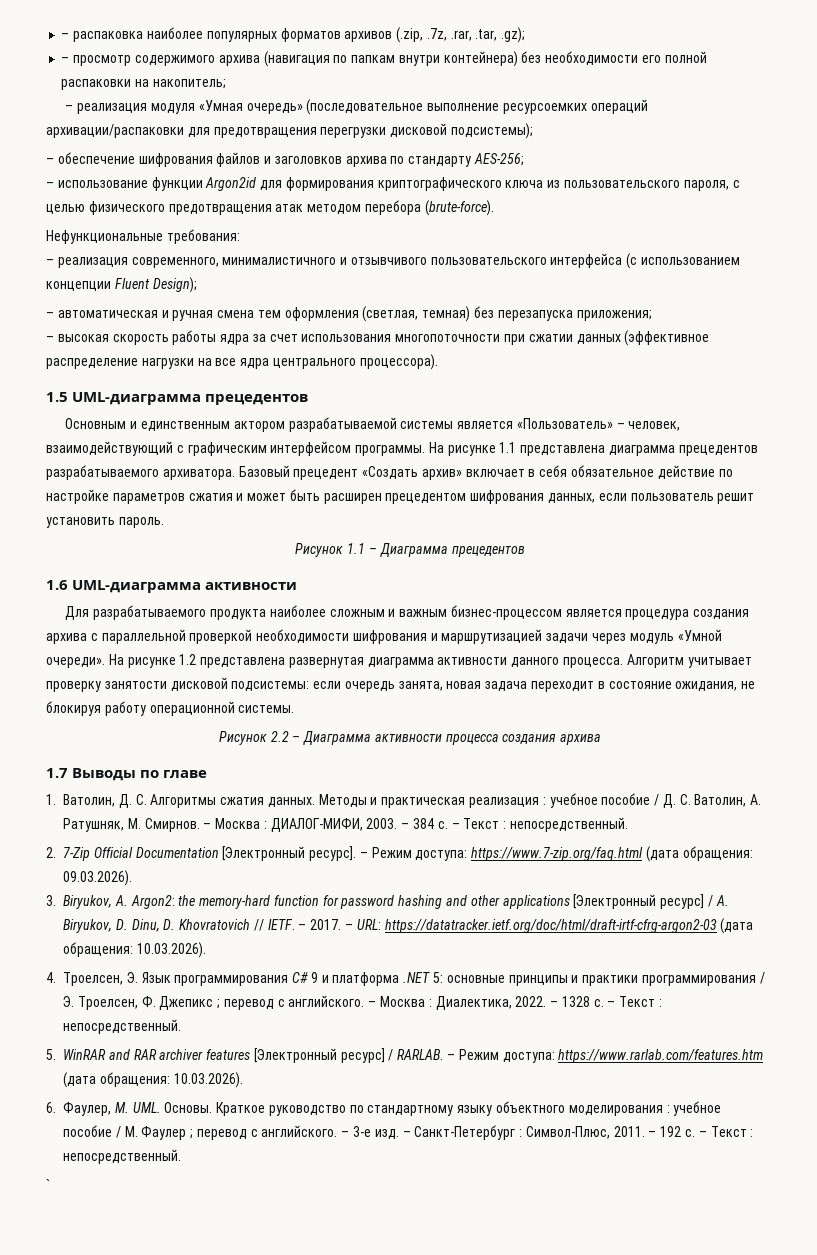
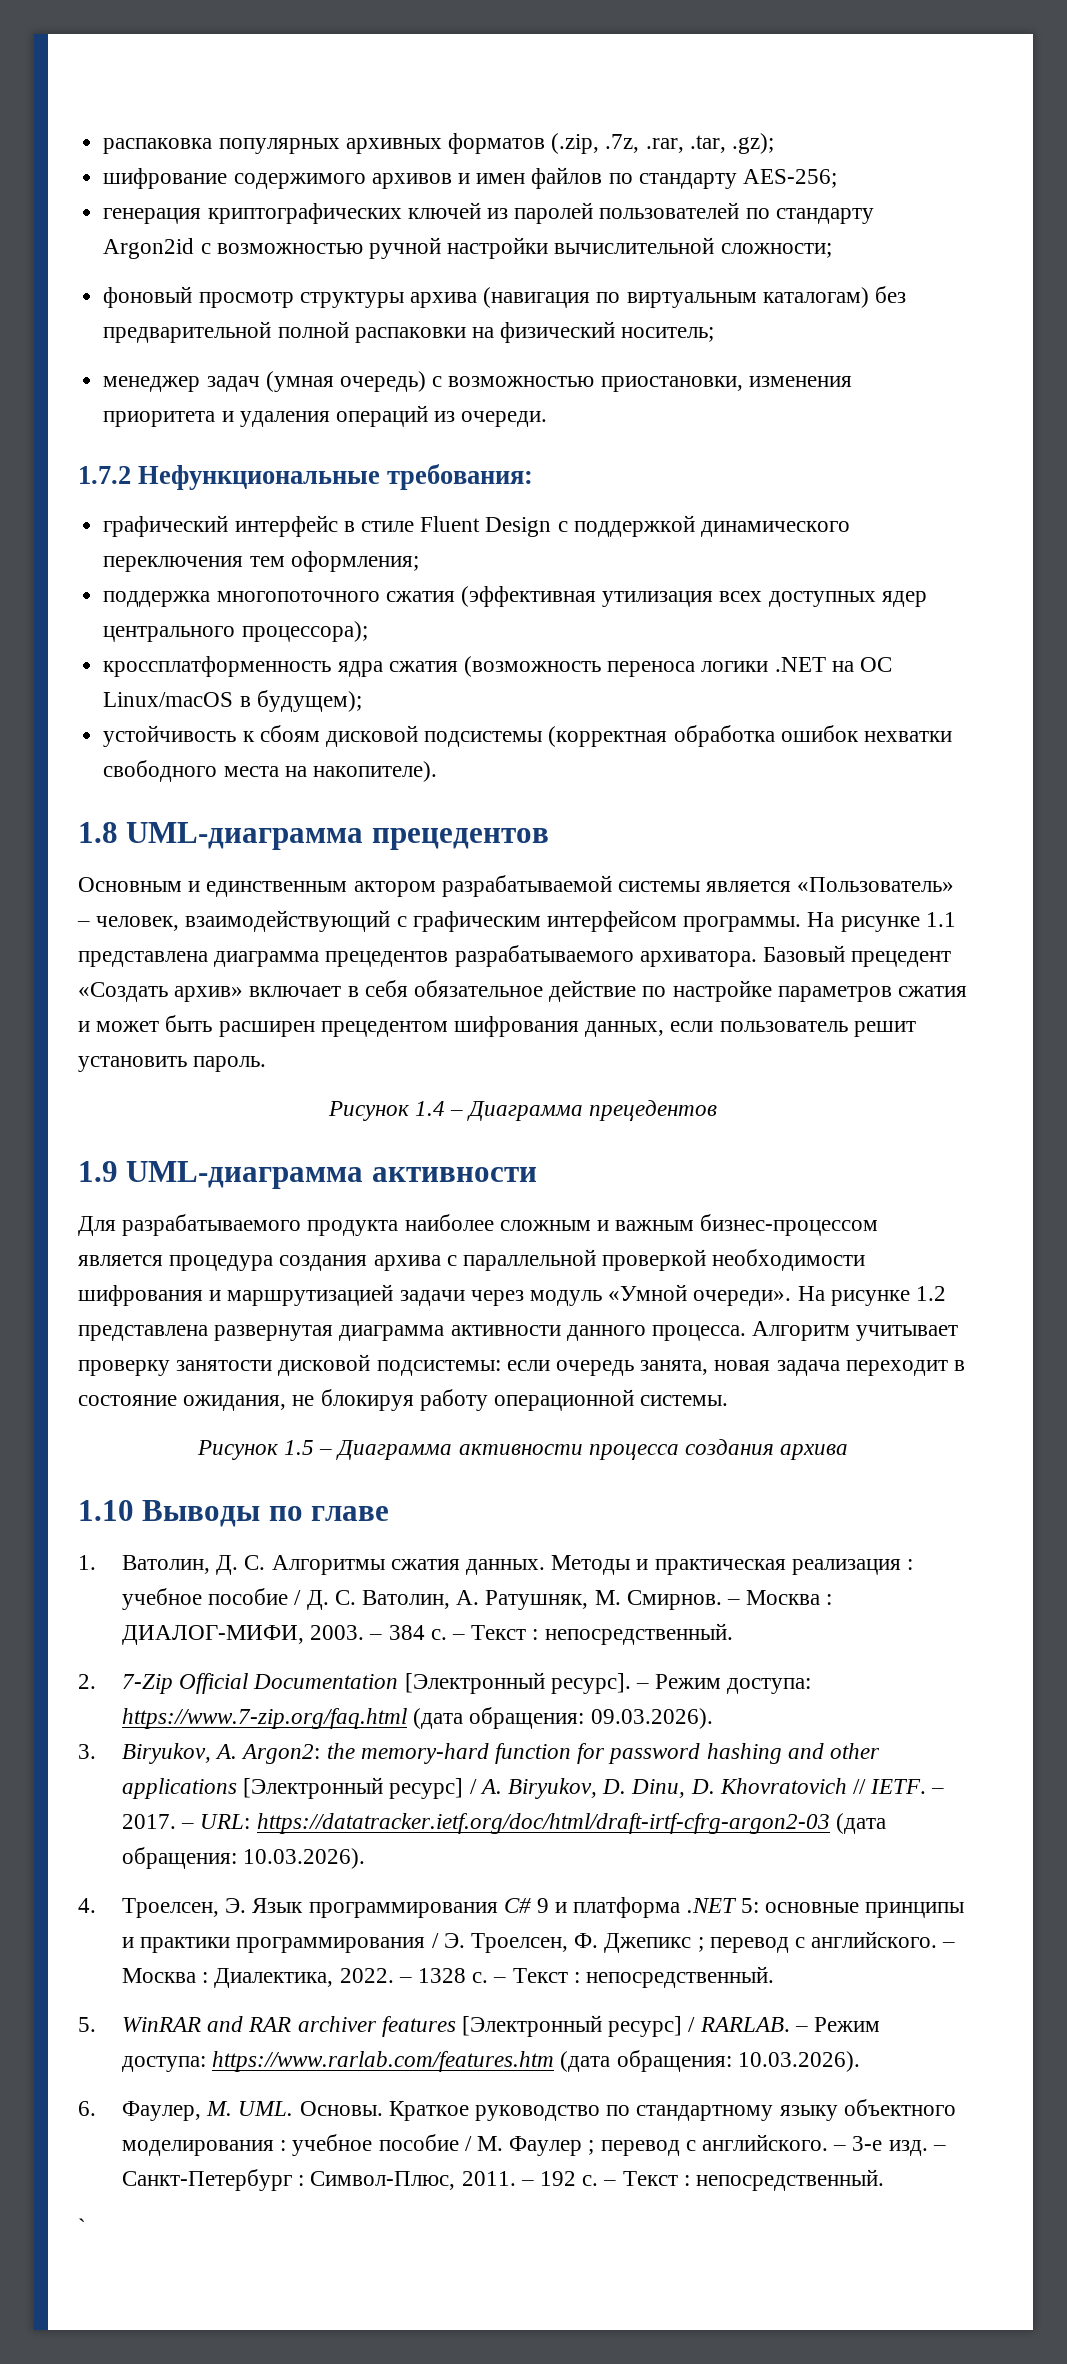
[61,27,393,42] – распаковка наиболее популярных форматов архивов -> [103,133,545,154] распаковка популярных архивных форматов
[61,51,707,67] [61,79,226,90] [65,99,648,115] [46,123,533,139] [46,152,525,167] [46,177,740,191] [46,200,494,216] [46,229,240,244] [46,253,741,269] [46,277,197,293] [46,306,652,322] [46,330,710,346] [46,354,438,370] [46,392,68,402] – просмотр содержимого архива (навигация по папкам внутри контейнера) без необходимости его полной распаковки на накопитель; // – реализация модуля «Умная очередь» (последовательное выполнение ресурсоемких операций архивации/распаковки для предотвращения перегрузки дисковой подсистемы); // – обеспечение шифрования файлов и заголовков архива по стандарту AES-256; // – использование функции Argon2id для формирования криптографического ключа из пользовательского пароля, с целью физического предотвращения атак методом перебора (brute-force). // Нефункциональные требования: // – реализация современного, минималистичного и отзывчивого пользовательского интерфейса (с использованием концепции Fluent Design); // – автоматическая и ручная смена тем оформления (светлая, темная) без перезапуска приложения; // – высокая скорость работы ядра за счет использования многопоточности при сжатии данных (эффективное распределение нагрузки на все ядра центрального процессора). // 1.5 -> [103,167,837,189] [103,202,874,224] [103,237,832,259] [103,286,906,308] [103,321,715,343] [103,371,852,392] [103,405,548,427] [78,464,534,490] [103,515,850,537] [103,551,419,572] [103,586,927,607] [103,621,368,642] [103,656,892,677] [103,690,362,712] [103,725,952,747] [103,760,437,782] [78,822,118,843] шифрование содержимого архивов и имен файлов по стандарту AES-256; // генерация криптографических ключей из паролей пользователей по стандарту Argon2id с возможностью ручной настройки вычислительной сложности; // фоновый просмотр структуры архива (навигация по виртуальным каталогам) без предварительной полной распаковки на физический носитель; // менеджер задач (умная очередь) с возможностью приостановки, изменения приоритета и удаления операций из очереди. // 1.7.2 Нефункциональные требования: // графический интерфейс в стиле Fluent Design с поддержкой динамического переключения тем оформления; // поддержка многопоточного сжатия (эффективная утилизация всех доступных ядер центрального процессора); // кроссплатформенность ядра сжатия (возможность переноса логики .NET на ОС Linux/macOS в будущем); // устойчивость к сбоям дисковой подсистемы (корректная обработка ошибок нехватки свободного места на накопителе). // 1.8
[347,543,366,554] 1.1 -> [414,1101,445,1116] 1.4
[46,580,68,590] 1.6 -> [78,1161,118,1182] 1.9
[270,731,289,742] 2.2 -> [283,1440,314,1455] 1.5
[46,768,68,778] 1.7 -> [78,1500,134,1521] 1.10

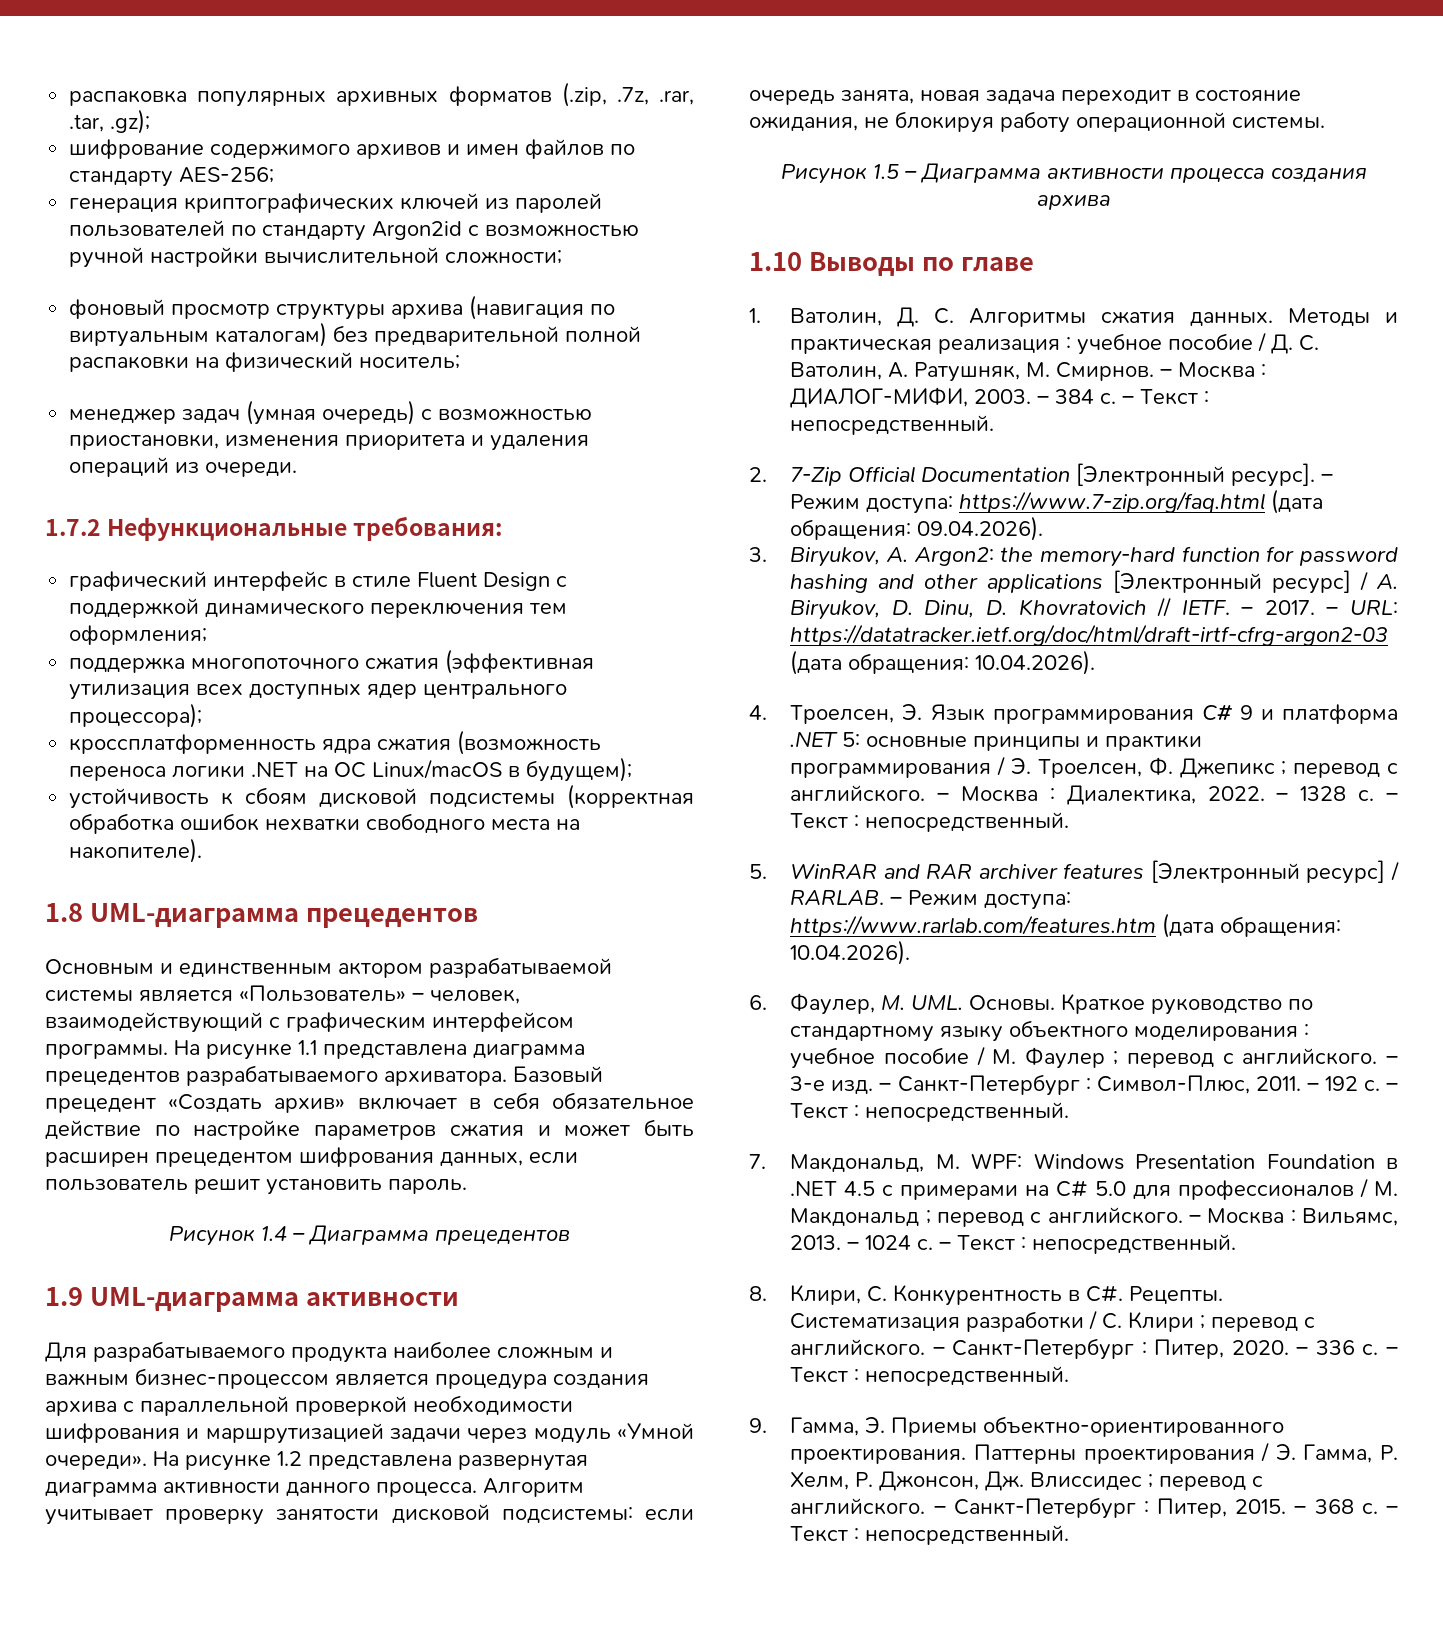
[590,1708,713,1729] 09.03.2026). -> [917,516,1044,541] 09.04.2026).
[243,1848,366,1869] 10.03.2026). -> [975,650,1096,675] 10.04.2026).
[737,2051,860,2072] 10.03.2026). -> [790,940,911,965] 10.04.2026).
[78,2218,86,2235] ` -> [749,1153,1398,1173] [790,1178,1398,1200] [790,1207,1398,1227] [790,1234,1237,1254] [749,1284,1224,1306] [790,1310,1316,1332] [790,1338,1398,1360] [790,1366,1070,1386] [749,1416,1285,1437] [790,1442,1398,1464] [790,1471,1264,1491] [790,1497,1398,1519] [790,1525,1070,1545] 7. Макдональд, М. WPF: Windows Presentation Foundation в .NET 4.5 с примерами на C# 5.0 для профессионалов / М. Макдональд ; перевод с английского. – Москва : Вильямс, 2013. – 1024 с. – Текст : непосредственный. // 8. Клири, С. Конкурентность в C#. Рецепты. Систематизация разработки / С. Клири ; перевод с английского. – Санкт-Петербург : Питер, 2020. – 336 с. – Текст : непосредственный. // 9. Гамма, Э. Приемы объектно-ориентированного проектирования. Паттерны проектирования / Э. Гамма, Р. Хелм, Р. Джонсон, Дж. Влиссидес ; перевод с английского. – Санкт-Петербург : Питер, 2015. – 368 с. – Текст : непосредственный.

